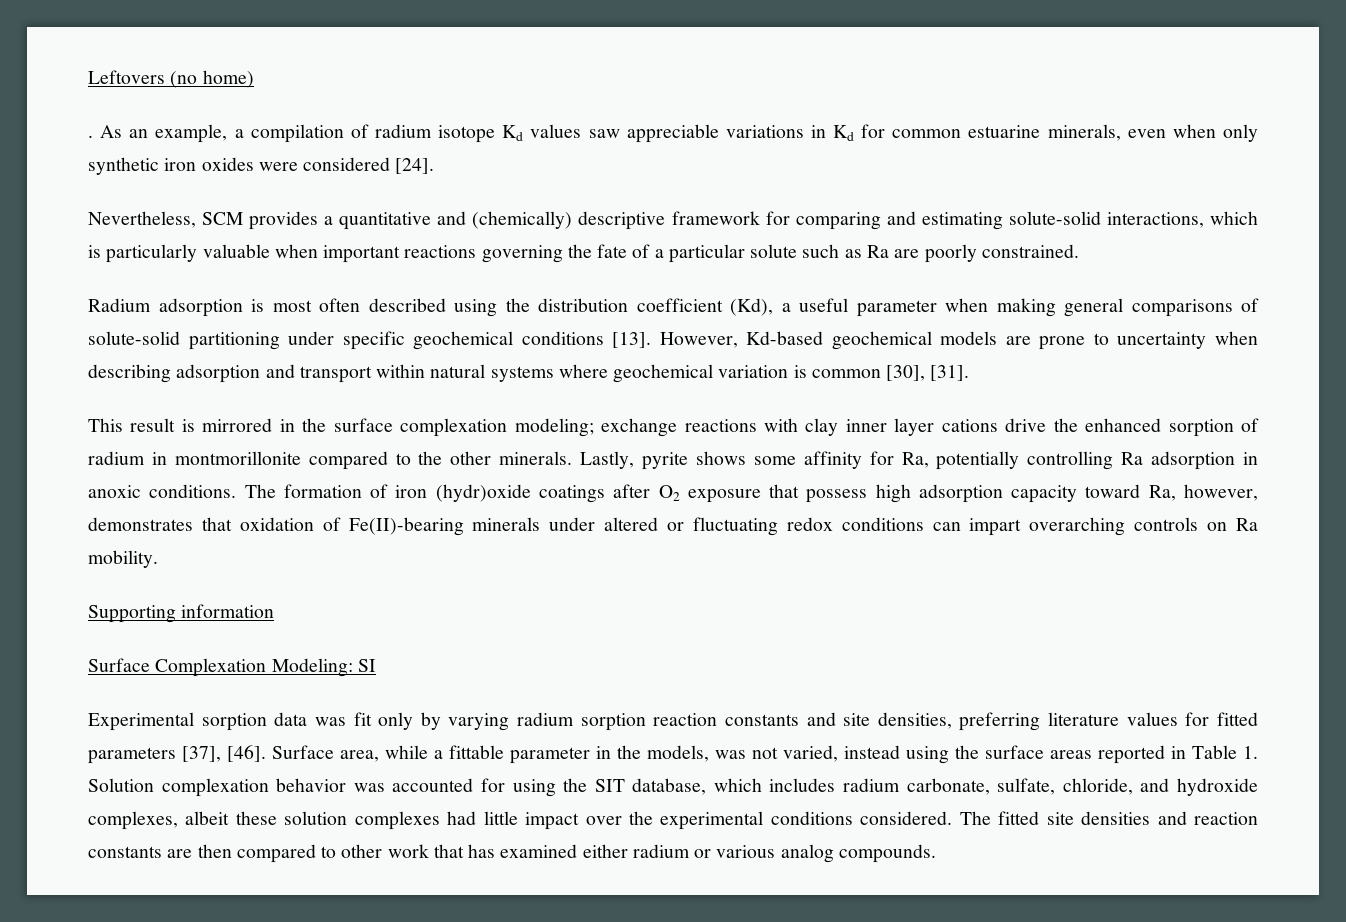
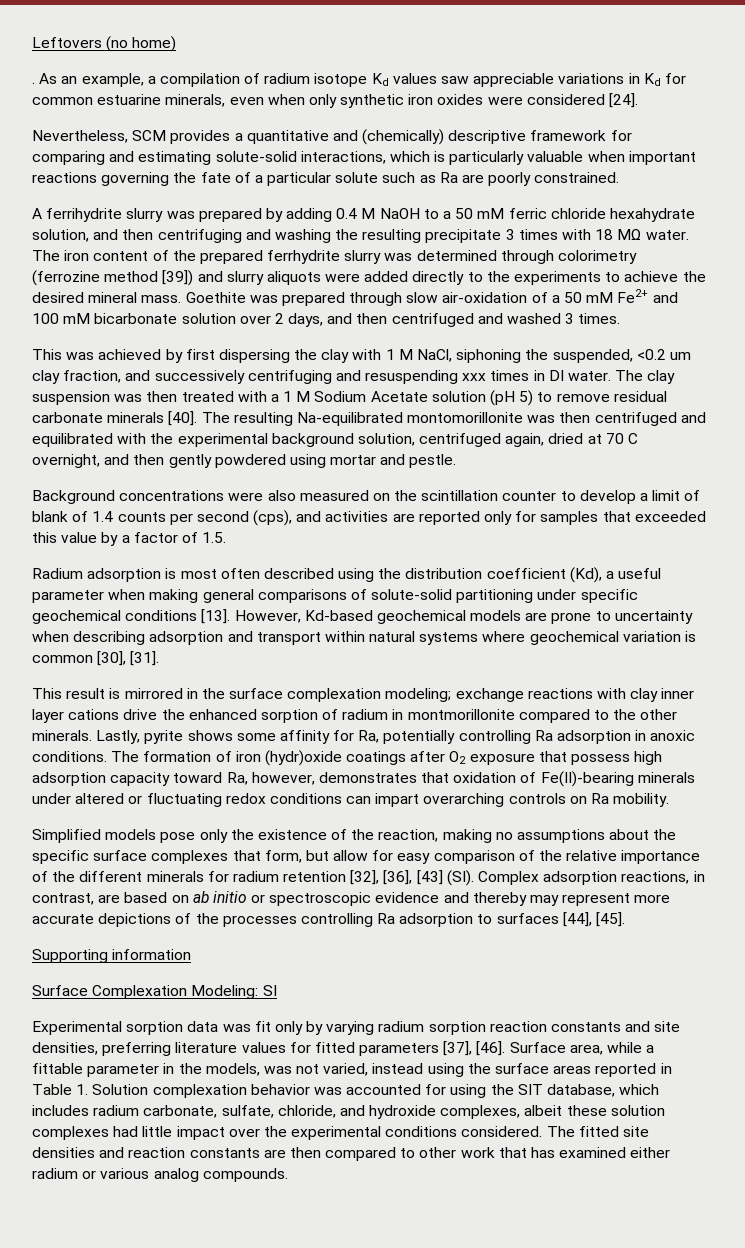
(1079, 251) none -> [32,208,695,222] [32,229,689,243] [32,250,638,264] [32,270,706,286] [32,289,678,306] [32,313,621,327] [32,349,691,363] [32,370,676,384] [32,390,667,406] [32,411,706,426] [32,433,639,447] [32,454,457,468] [32,490,701,504] [32,510,706,526] [32,532,227,546] // A ferrihydrite slurry was prepared by adding 0.4 M NaOH to a 50 mM ferric chloride hexahydrate solution, and then centrifuging and washing the resulting precipitate 3 times with 18 MΩ water. The iron content of the prepared ferrhydrite slurry was determined through colorimetry (ferrozine method [39]) and slurry aliquots were added directly to the experiments to achieve the desired mineral mass. Goethite was prepared through slow air-oxidation of a 50 mM Fe2+ and 100 mM bicarbonate solution over 2 days, and then centrifuged and washed 3 times. // This was achieved by first dispersing the clay with 1 M NaCl, siphoning the suspended, <0.2 um clay fraction, and successively centrifuging and resuspending xxx times in DI water. The clay suspension was then treated with a 1 M Sodium Acetate solution (pH 5) to remove residual carbonate minerals [40]. The resulting Na-equilibrated montomorillonite was then centrifuged and equilibrated with the experimental background solution, centrifuged again, dried at 70 C overnight, and then gently powdered using mortar and pestle. // Background concentrations were also measured on the scintillation counter to develop a limit of blank of 1.4 counts per second (cps), and activities are reported only for samples that exceeded this value by a factor of 1.5.
(158, 559) none -> [32,829,677,843] [32,850,701,864] [32,870,705,886] [32,891,671,906] [32,912,626,927] // Simplified models pose only the existence of the reaction, making no assumptions about the specific surface complexes that form, but allow for easy comparison of the relative importance of the different minerals for radium retention [32], [36], [43] (SI). Complex adsorption reactions, in contrast, are based on ab initio or spectroscopic evidence and thereby may represent more accurate depictions of the processes controlling Ra adsorption to surfaces [44], [45].

